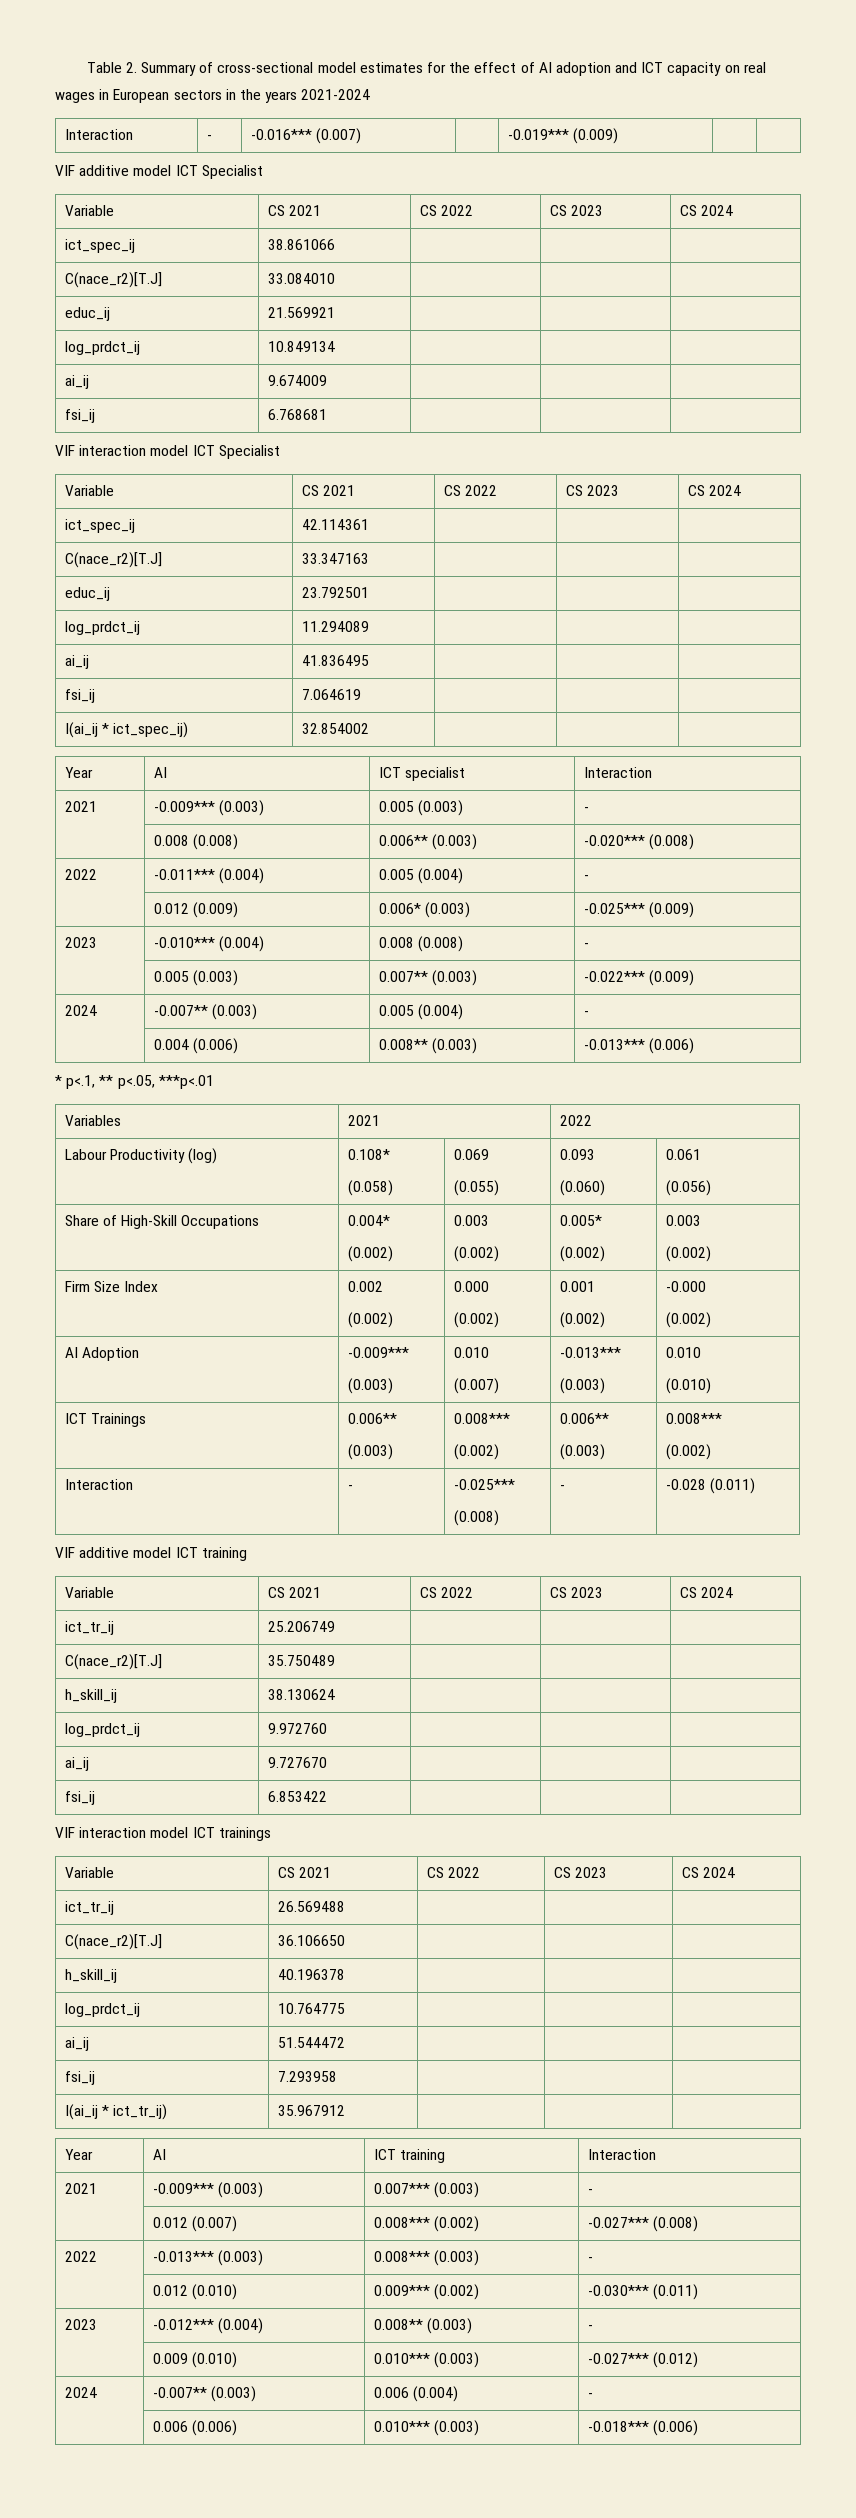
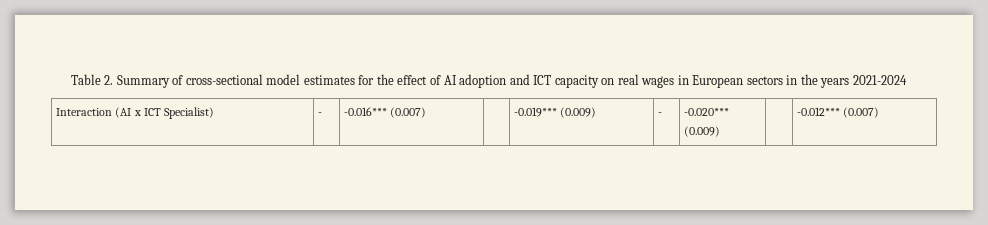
(133, 134) none -> [115,107,214,119] (AI x ICT Specialist)
[55,165,263,179] [64,205,114,216] [267,205,321,216] [419,205,473,216] [549,205,603,216] [679,205,733,216] [64,239,135,253] [267,239,335,250] [64,272,162,288] [267,273,335,284] [64,307,110,321] [267,307,335,318] [64,341,140,355] [267,341,335,352] [64,375,89,389] [267,375,327,386] [64,409,95,423] [267,409,327,420] [55,445,280,459] [64,485,114,496] [301,485,355,496] [443,485,497,496] [565,485,619,496] [687,485,741,496] [64,519,135,533] [301,519,369,530] [64,552,162,568] [301,553,369,564] [64,587,110,601] [301,587,369,598] [64,621,140,635] [301,621,369,632] [64,655,89,669] [301,655,369,666] [64,689,95,703] [301,689,361,700] [64,722,189,738] [301,723,369,734] [64,767,93,778] [153,767,167,778] [378,767,465,781] [583,767,652,778] [64,801,97,812] [153,800,264,816] [378,800,463,816] [583,807,589,812] [153,834,238,850] [378,834,477,850] [583,834,694,850] [64,869,97,880] [153,868,264,884] [378,868,463,884] [583,875,589,880] [153,902,238,918] [378,902,470,918] [583,902,694,918] [64,937,97,948] [153,936,264,952] [378,936,463,952] [583,943,589,948] [153,970,238,986] [378,970,477,986] [583,970,694,986] [64,1005,97,1016] [153,1004,257,1020] [378,1004,463,1020] [583,1011,589,1016] [153,1038,238,1054] [378,1038,477,1054] [583,1038,694,1054] [55,1075,214,1089] [64,1115,121,1126] [347,1115,380,1126] [559,1115,592,1126] [64,1148,218,1164] [347,1149,390,1160] [347,1180,393,1196] [453,1149,489,1160] [453,1180,499,1196] [559,1149,595,1160] [559,1180,605,1196] [665,1149,701,1160] [665,1180,711,1196] [64,1215,260,1229] [347,1215,390,1226] [347,1246,393,1262] [453,1215,489,1226] [453,1246,499,1262] [559,1215,602,1226] [559,1246,605,1262] [665,1215,701,1226] [665,1246,711,1262] [64,1281,159,1292] [347,1281,383,1292] [347,1312,393,1328] [453,1281,489,1292] [453,1312,499,1328] [559,1281,595,1292] [559,1312,605,1328] [665,1281,706,1292] [665,1312,711,1328] [64,1347,139,1361] [347,1347,409,1358] [347,1378,393,1394] [453,1347,489,1358] [453,1378,499,1394] [559,1347,621,1358] [559,1378,605,1394] [665,1347,701,1358] [665,1378,711,1394] [64,1413,146,1427] [347,1413,397,1424] [347,1444,393,1460] [453,1413,510,1424] [453,1444,499,1460] [559,1413,609,1424] [559,1444,605,1460] [665,1413,722,1424] [665,1444,711,1460] [64,1479,133,1490] [347,1485,353,1490] [453,1479,515,1490] [453,1510,499,1526] [559,1485,565,1490] [665,1478,755,1494] [55,1547,247,1561] [64,1587,114,1598] [267,1587,321,1598] [419,1587,473,1598] [549,1587,603,1598] [679,1587,733,1598] [64,1621,114,1635] [267,1621,335,1632] [64,1654,162,1670] [267,1655,335,1666] [64,1689,117,1703] [267,1689,335,1700] [64,1723,140,1737] [267,1723,327,1734] [64,1757,89,1771] [267,1757,327,1768] [64,1791,95,1805] [267,1791,327,1802] [55,1827,271,1841] [64,1867,114,1878] [277,1867,331,1878] [426,1867,480,1878] [553,1867,607,1878] [681,1867,735,1878] [64,1901,114,1915] [277,1901,345,1912] [64,1934,162,1950] [277,1935,345,1946] [64,1969,117,1983] [277,1969,345,1980] [64,2003,140,2017] [277,2003,345,2014] [64,2037,89,2051] [277,2037,345,2048] [64,2071,95,2085] [277,2071,337,2082] [64,2104,168,2120] [277,2105,345,2116] [64,2149,93,2160] [152,2149,166,2160] [373,2149,445,2163] [587,2149,656,2160] [64,2183,97,2194] [152,2182,263,2198] [373,2182,479,2198] [587,2189,593,2194] [152,2216,237,2232] [373,2216,479,2232] [587,2216,698,2232] [64,2251,97,2262] [152,2250,263,2266] [373,2250,479,2266] [587,2257,593,2262] [152,2284,237,2300] [373,2284,479,2300] [587,2284,698,2300] [64,2319,97,2330] [152,2318,263,2334] [373,2318,472,2334] [587,2325,593,2330] [152,2352,237,2368] [373,2352,479,2368] [587,2352,698,2368] [64,2387,97,2398] [152,2386,256,2402] [373,2386,458,2402] [587,2393,593,2398] [152,2420,237,2436] [373,2420,479,2436] [587,2420,698,2436] | // VIF additive model ICT Specialist // Variable | CS 2021 | CS 2022 | CS 2023 | CS 2024 // ict_spec_ij | 38.861066 | | | // C(nace_r2)[T.J] | 33.084010 | | | // educ_ij | 21.569921 | | | // log_prdct_ij | 10.849134 | | | // ai_ij | 9.674009 | | | // fsi_ij | 6.768681 | | | // VIF interaction model ICT Specialist // Variable | CS 2021 | CS 2022 | CS 2023 | CS 2024 // ict_spec_ij | 42.114361 | | | // C(nace_r2)[T.J] | 33.347163 | | | // educ_ij | 23.792501 | | | // log_prdct_ij | 11.294089 | | | // ai_ij | 41.836495 | | | // fsi_ij | 7.064619 | | | // I(ai_ij * ict_spec_ij) | 32.854002 | | | // Year | AI | ICT specialist | Interaction // 2021 | -0.009*** (0.003) | 0.005 (0.003) | - // | 0.008 (0.008) | 0.006** (0.003) | -0.020*** (0.008) // 2022 | -0.011*** (0.004) | 0.005 (0.004) | - // | 0.012 (0.009) | 0.006* (0.003) | -0.025*** (0.009) // 2023 | -0.010*** (0.004) | 0.008 (0.008) | - // | 0.005 (0.003) | 0.007** (0.003) | -0.022*** (0.009) // 2024 | -0.007** (0.003) | 0.005 (0.004) | - // | 0.004 (0.006) | 0.008** (0.003) | -0.013*** (0.006) // * p<.1, ** p<.05, ***p<.01 // Variables | 2021 | 2022 // Labour Productivity (log) | 0.108* // (0.058) | 0.069 // (0.055) | 0.093 // (0.060) | 0.061 // (0.056) // Share of High-Skill Occupations | 0.004* // (0.002) | 0.003 // (0.002) | 0.005* // (0.002) | 0.003 // (0.002) // Firm Size Index | 0.002 // (0.002) | 0.000 // (0.002) | 0.001 // (0.002) | -0.000 // (0.002) // AI Adoption | -0.009*** // (0.003) | 0.010 // (0.007) | -0.013*** // (0.003) | 0.010 // (0.010) // ICT Trainings | 0.006** // (0.003) | 0.008*** // (0.002) | 0.006** // (0.003) | 0.008*** // (0.002) // Interaction | - | -0.025*** // (0.008) | - | -0.028 (0.011) // VIF additive model ICT training // Variable | CS 2021 | CS 2022 | CS 2023 | CS 2024 // ict_tr_ij | 25.206749 | | | // C(nace_r2)[T.J] | 35.750489 | | | // h_skill_ij | 38.130624 | | | // log_prdct_ij | 9.972760 | | | // ai_ij | 9.727670 | | | // fsi_ij | 6.853422 | | | // VIF interaction model ICT trainings // Variable | CS 2021 | CS 2022 | CS 2023 | CS 2024 // ict_tr_ij | 26.569488 | | | // C(nace_r2)[T.J] | 36.106650 | | | // h_skill_ij | 40.196378 | | | // log_prdct_ij | 10.764775 | | | // ai_ij | 51.544472 | | | // fsi_ij | 7.293958 | | | // I(ai_ij * ict_tr_ij) | 35.967912 | | | // Year | AI | ICT training | Interaction // 2021 | -0.009*** (0.003) | 0.007*** (0.003) | - // | 0.012 (0.007) | 0.008*** (0.002) | -0.027*** (0.008) // 2022 | -0.013*** (0.003) | 0.008*** (0.003) | - // | 0.012 (0.010) | 0.009*** (0.002) | -0.030*** (0.011) // 2023 | -0.012*** (0.004) | 0.008** (0.003) | - // | 0.009 (0.010) | 0.010*** (0.003) | -0.027*** (0.012) // 2024 | -0.007** (0.003) | 0.006 (0.004) | - // | 0.006 (0.006) | 0.010*** (0.003) | -0.018*** (0.006) -> [658,112,663,116] [684,108,730,116] [684,126,721,137] [797,107,880,118] - | -0.020*** // (0.009) | | -0.012*** (0.007)

